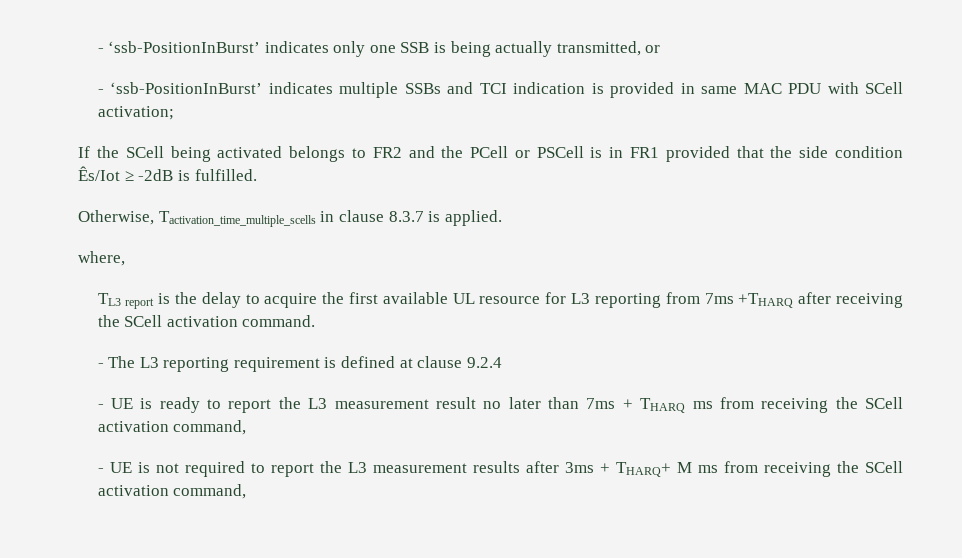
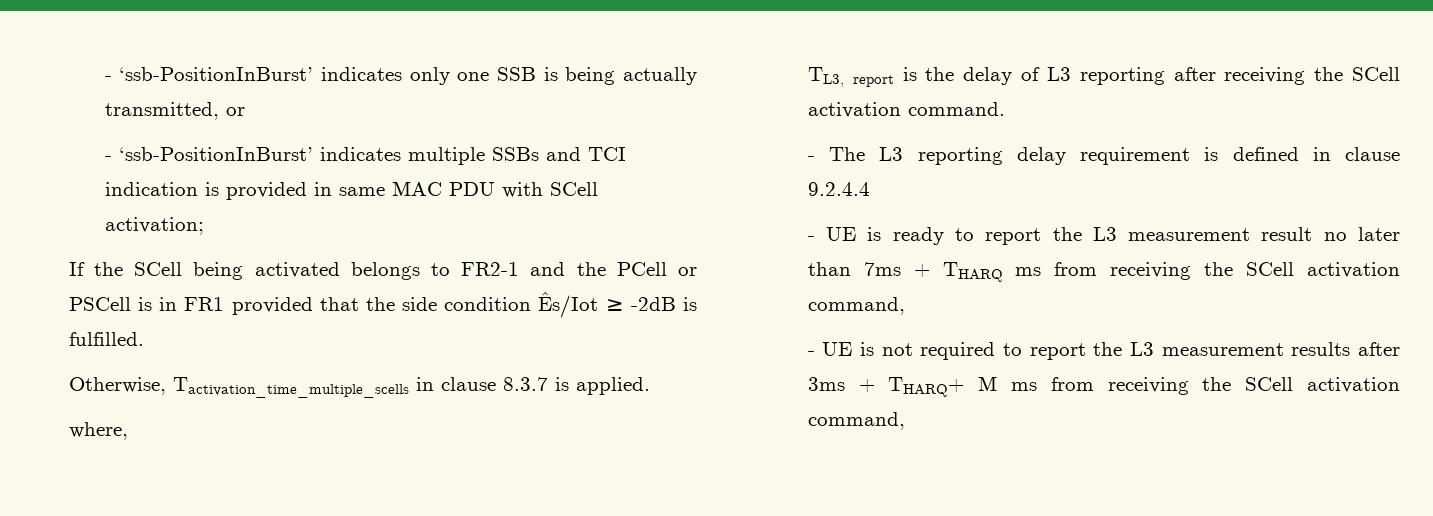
[372,147,402,158] FR2 -> [461,262,520,276] FR2-1
[97,293,121,306] TL3 -> [807,67,844,87] TL3,
[245,292,794,308] to acquire the first available UL resource for L3 reporting from 7ms +THARQ -> [1021,67,1165,85] of L3 reporting
(230, 364) none -> [1016,147,1066,165] delay
[399,356,502,368] at clause 9.2.4 -> [1312,147,1400,161] [807,182,870,196] in clause 9.2.4.4

